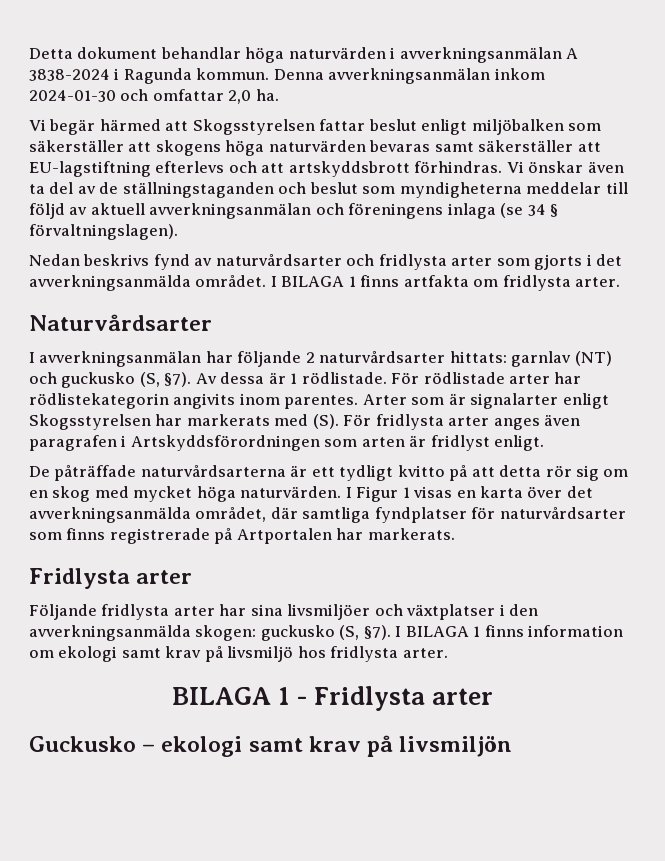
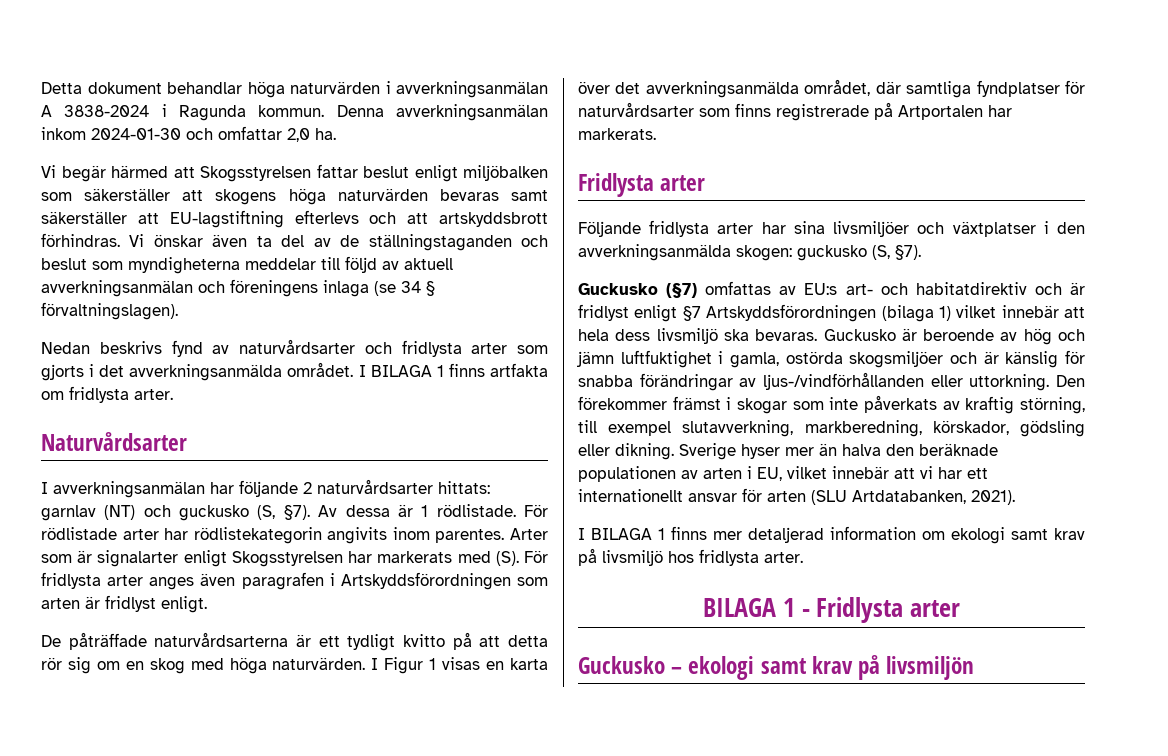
[133,486,193,502] mycket -> (224, 664) none
[395,625,524,637] I BILAGA 1 finns -> [578,281,1085,298] [578,304,1085,322] [578,328,1085,345] [577,350,1085,368] [578,372,1085,391] [578,395,1085,414] [578,420,1085,437] [578,443,998,460] [578,466,988,482] [578,488,1015,505] [578,526,824,543] // Guckusko (§7) omfattas av EU:s art- och habitatdirektiv och är fridlyst enligt §7 Artskyddsförordningen (bilaga 1) vilket innebär att hela dess livsmiljö ska bevaras. Guckusko är beroende av hög och jämn luftfuktighet i gamla, ostörda skogsmiljöer och är känslig för snabba förändringar av ljus-/vindförhållanden eller uttorkning. Den förekommer främst i skogar som inte påverkats av kraftig störning, till exempel slutavverkning, markberedning, körskador, gödsling eller dikning. Sverige hyser mer än halva den beräknade populationen av arten i EU, vilket innebär att vi har ett internationellt ansvar för arten (SLU Artdatabanken, 2021). // I BILAGA 1 finns mer detaljerad

